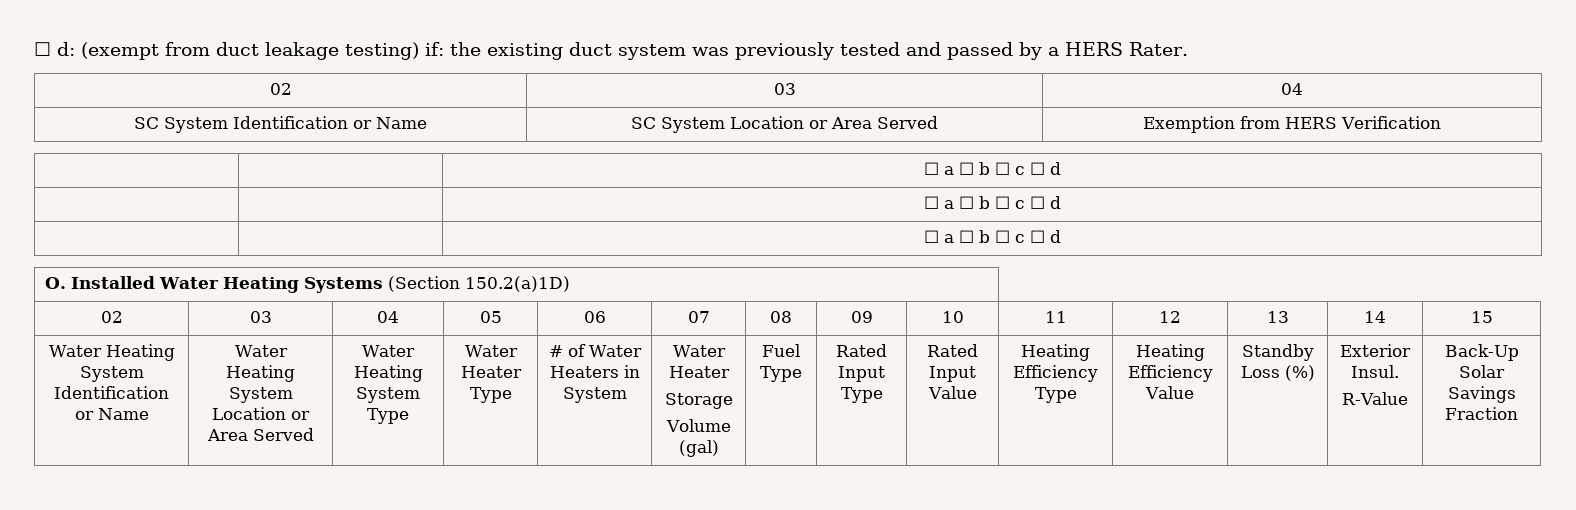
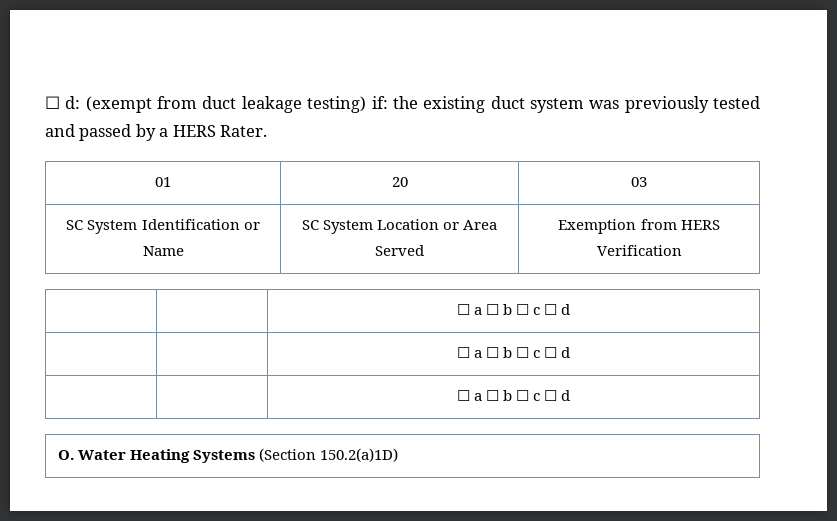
[269,83,292,95] [773,83,796,95] [1281,83,1303,95] 02 | 03 | 04 -> [155,177,171,187] [391,177,408,187] [631,177,647,187] 01 | 20 | 03
[70,276,155,289] Installed -> (74, 455) none
[100,311,123,323] [249,311,272,323] [377,311,399,323] [479,311,502,323] [583,311,606,323] [687,311,710,323] [770,311,792,323] [850,311,873,323] [941,311,964,323] [1044,311,1067,323] [1159,311,1181,323] [1266,311,1289,323] [1364,311,1386,323] [1470,311,1493,323] [48,344,175,361] [79,366,144,382] [54,386,169,399] [74,408,149,420] [234,345,288,357] [226,365,295,382] [228,387,293,403] [212,407,310,420] [206,428,314,441] [362,345,416,357] [353,365,423,382] [356,387,420,403] [367,408,409,424] [464,345,518,357] [460,366,522,378] [469,387,512,403] [548,344,642,357] [549,365,640,378] [562,387,627,403] [672,345,726,357] [668,366,730,378] [664,393,733,409] [665,419,731,432] [678,440,719,457] [762,344,800,357] [760,366,802,382] [836,344,887,357] [838,366,885,382] [840,387,883,403] [927,344,978,357] [929,366,976,382] [927,386,977,399] [1021,344,1090,361] [1013,365,1098,382] [1034,387,1077,403] [1135,344,1205,361] [1127,365,1213,382] [1145,386,1195,399] [1241,344,1314,361] [1240,365,1315,381] [1340,344,1411,357] [1351,365,1399,378] [1341,392,1409,405] [1444,344,1519,361] [1459,365,1505,378] [1447,386,1516,403] [1445,407,1518,420] // 02 | 03 | 04 | 05 | 06 | 07 | 08 | 09 | 10 | 11 | 12 | 13 | 14 | 15 // Water Heating System Identification or Name | Water Heating System Location or Area Served | Water Heating System Type | Water Heater Type | # of Water Heaters in System | Water Heater // Storage // Volume (gal) | Fuel Type | Rated Input Type | Rated Input Value | Heating Efficiency Type | Heating Efficiency Value | Standby Loss (%) | Exterior Insul. // R-Value | Back-Up Solar Savings Fraction -> (398, 455) none

